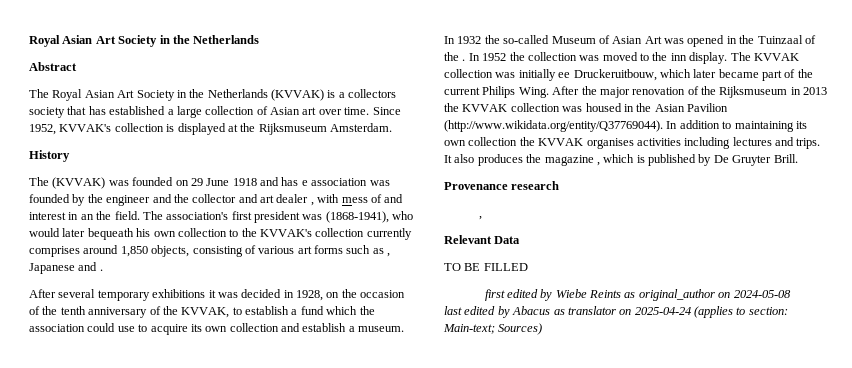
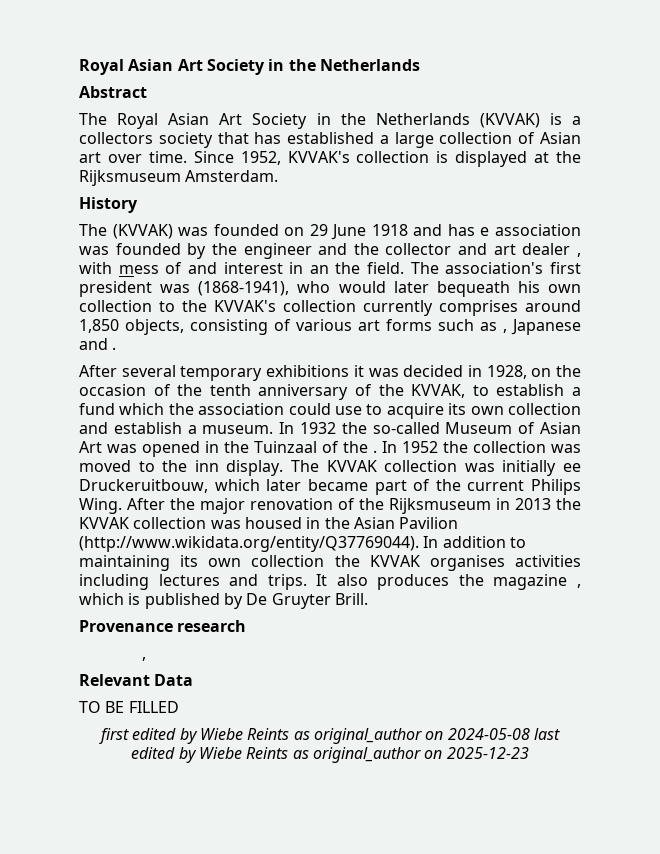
(791, 294) // -> (530, 734) none
[512,306,788,318] [443,323,543,335] Abacus as translator on 2025-04-24 (applies to section: Main-text; Sources) -> [199,747,529,763] Wiebe Reints as original_author on 2025-12-23

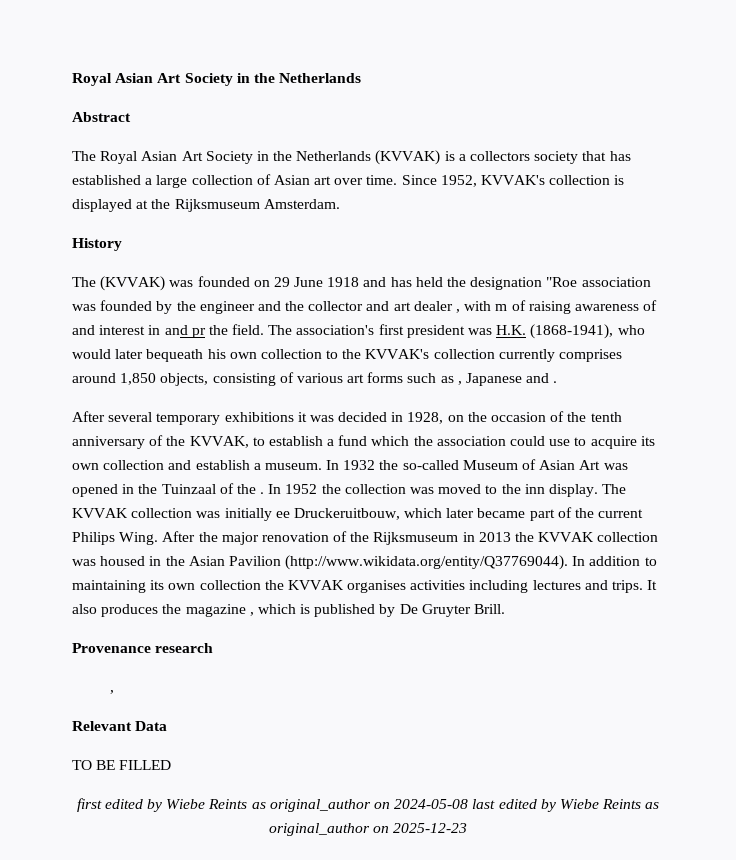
[480,227,490,236] e -> [415,277,578,290] held the designation "Roe
[118,265,159,274] mess -> [495,300,639,314] m of raising awareness
[309,265,329,274] an -> [164,325,206,338] and pr
(191, 288) none -> [496,325,527,335] H.K.

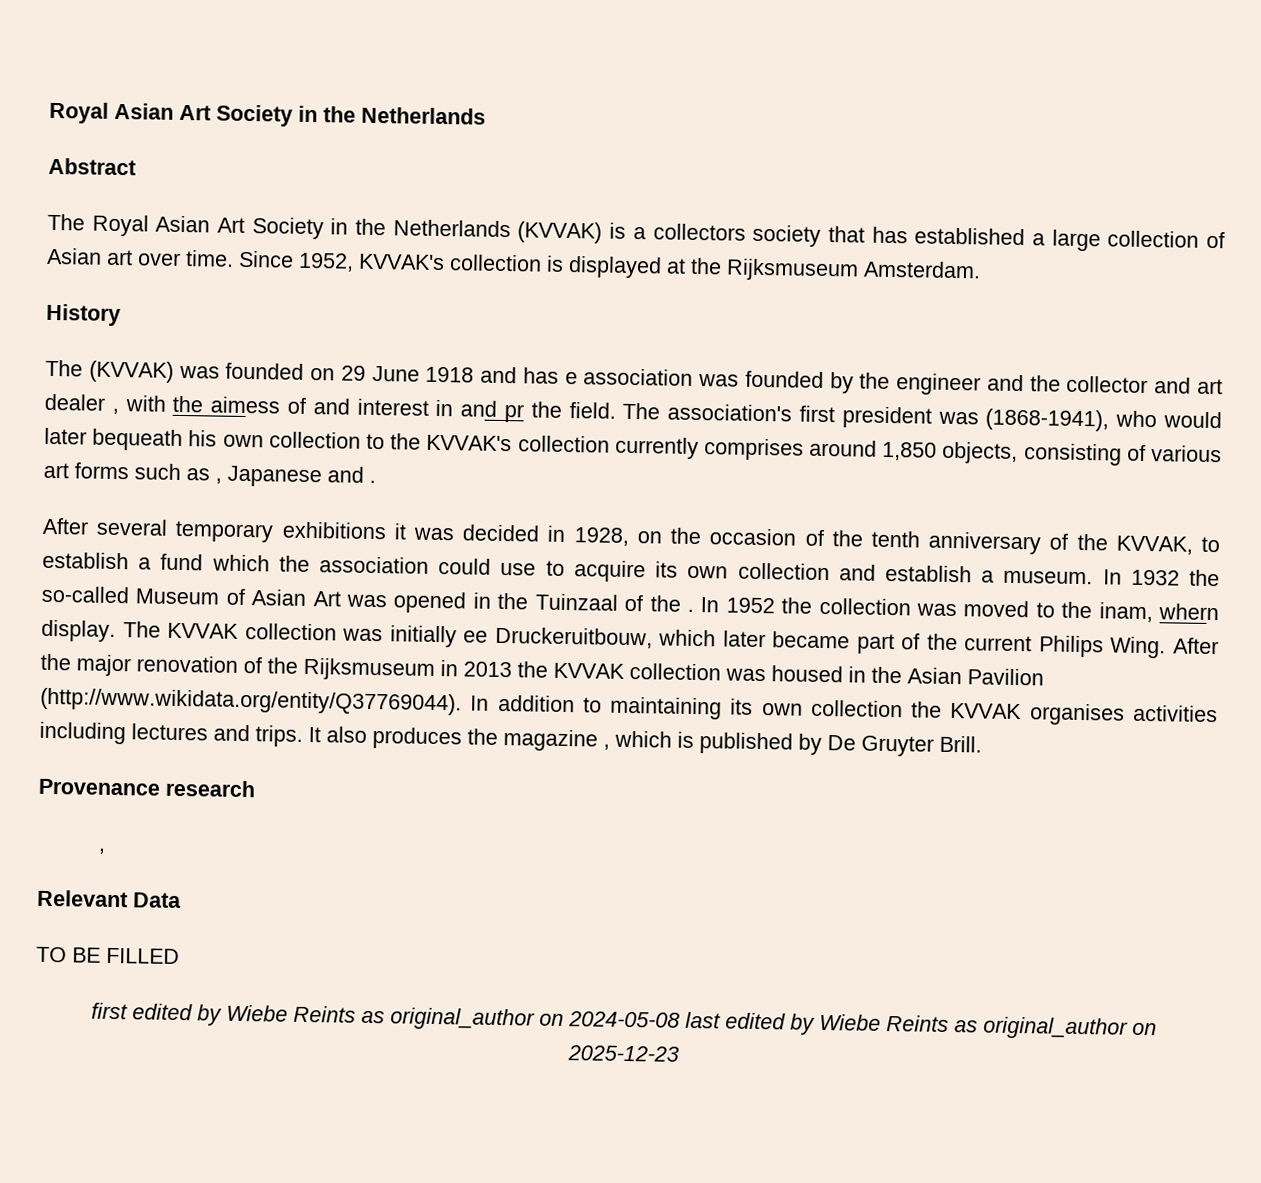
[415,277,578,290] held the designation "Roe -> [564,371,578,385] e
[495,300,639,314] m of raising awareness -> [172,395,281,414] the aimess
[496,325,527,335] H.K. -> (979, 418) none
[524,484,545,494] inn -> [1098,602,1219,623] inam, whern

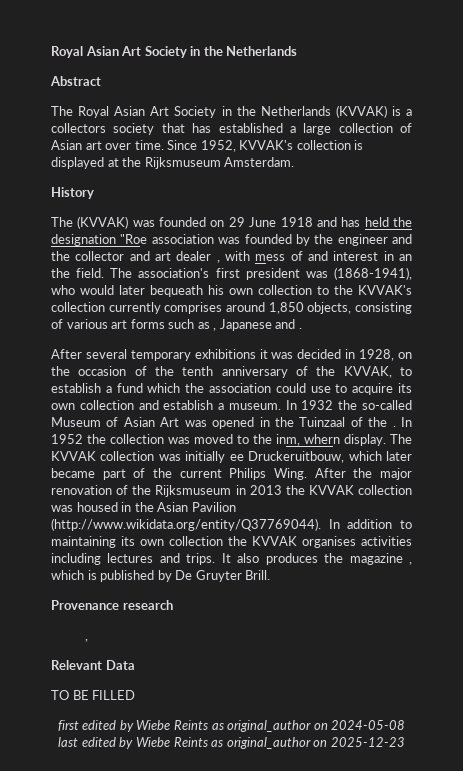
[564,371,578,385] e -> [364,217,413,227] [51,234,148,246] held the designation "Roe
[172,395,281,414] the aimess -> [255,254,286,261] mess
[460,400,524,423] and pr -> [398,254,412,261] an
[1098,602,1153,623] inam, -> [276,434,300,446] inm,

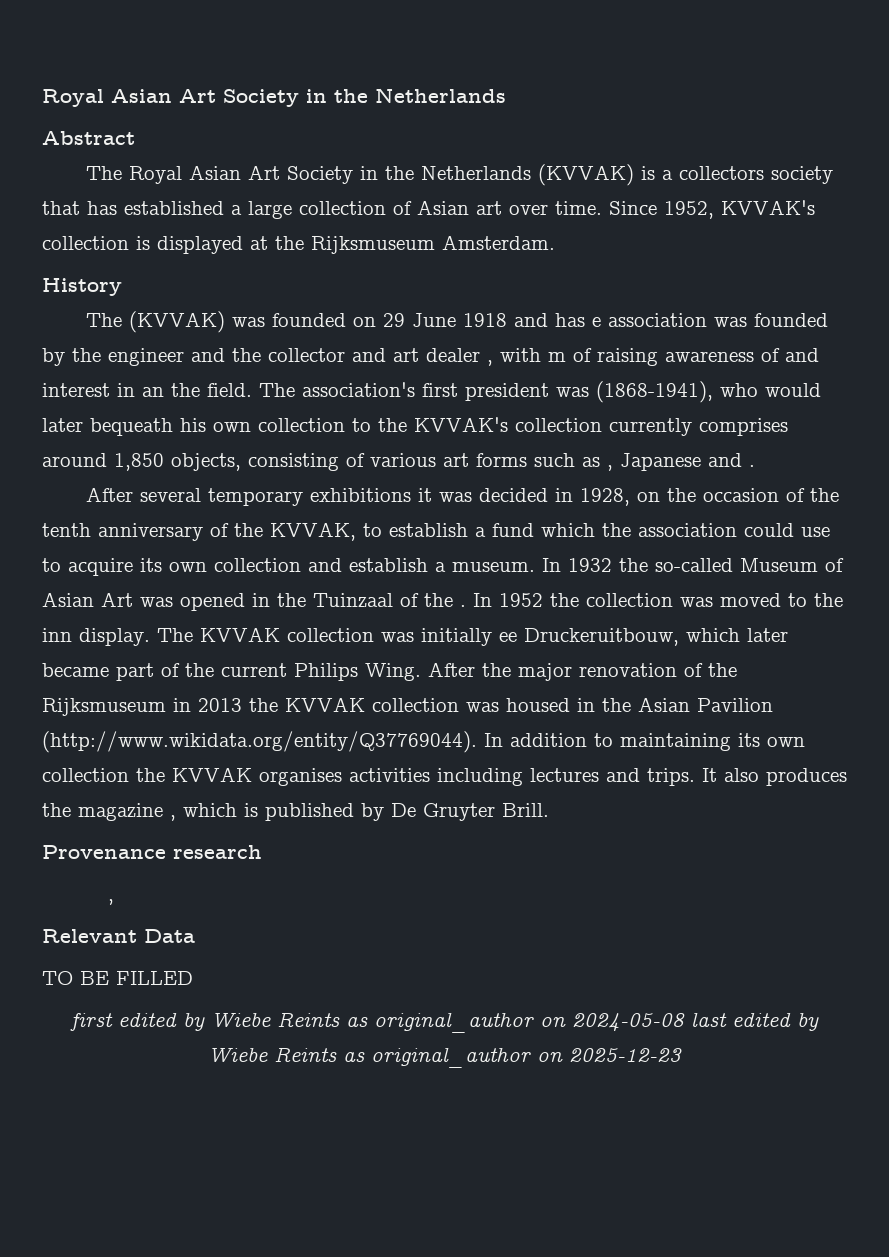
[364,217,413,227] [51,234,148,246] held the designation "Roe -> [592,317,602,327] e
[255,254,286,261] mess -> [548,348,754,366] m of raising awareness
[276,434,340,446] inm, whern -> [42,628,72,642] inn

